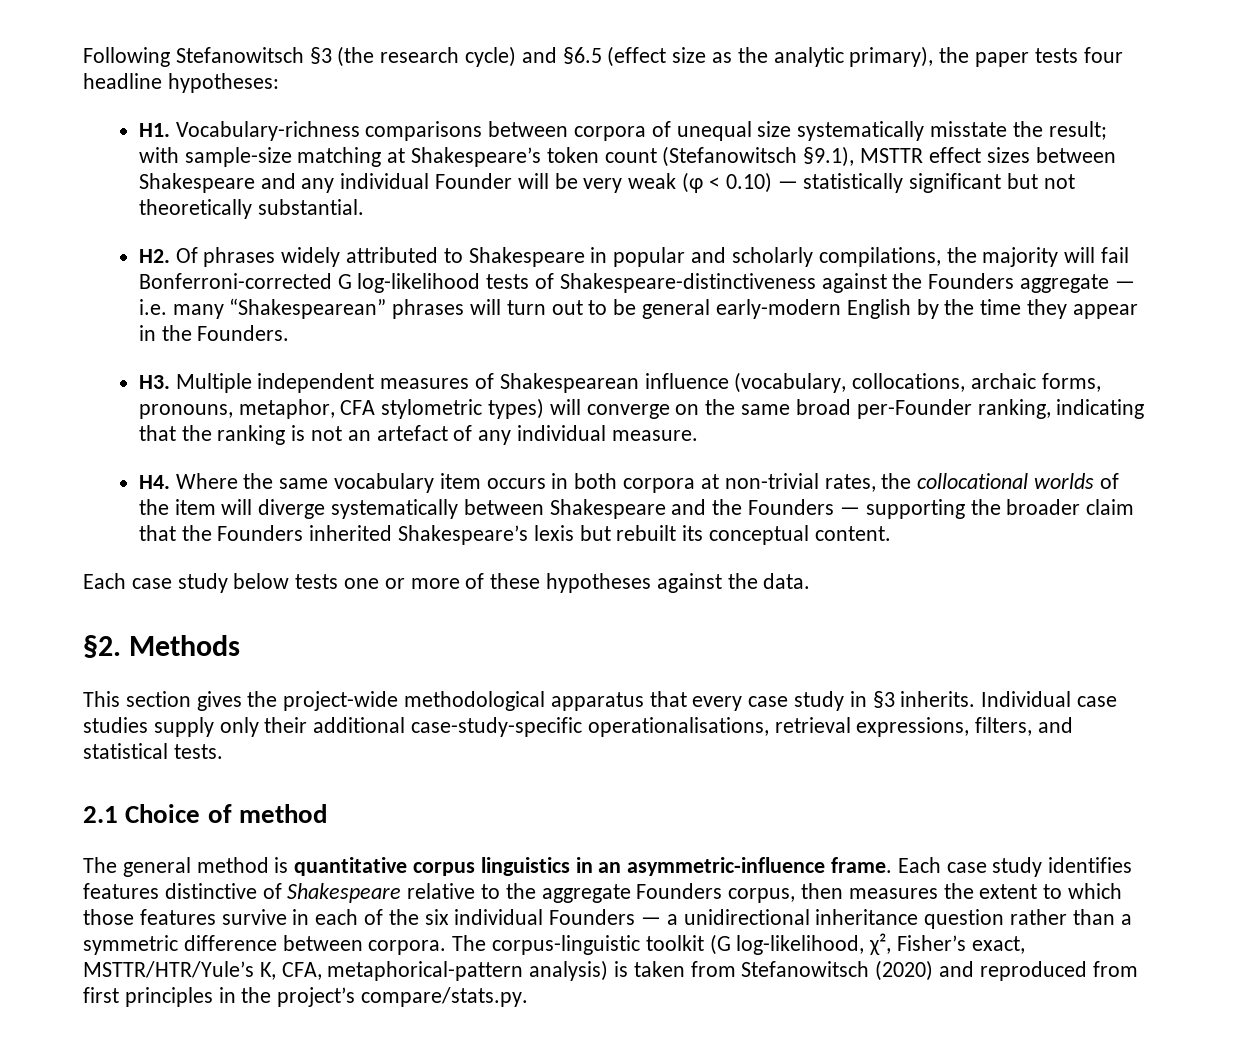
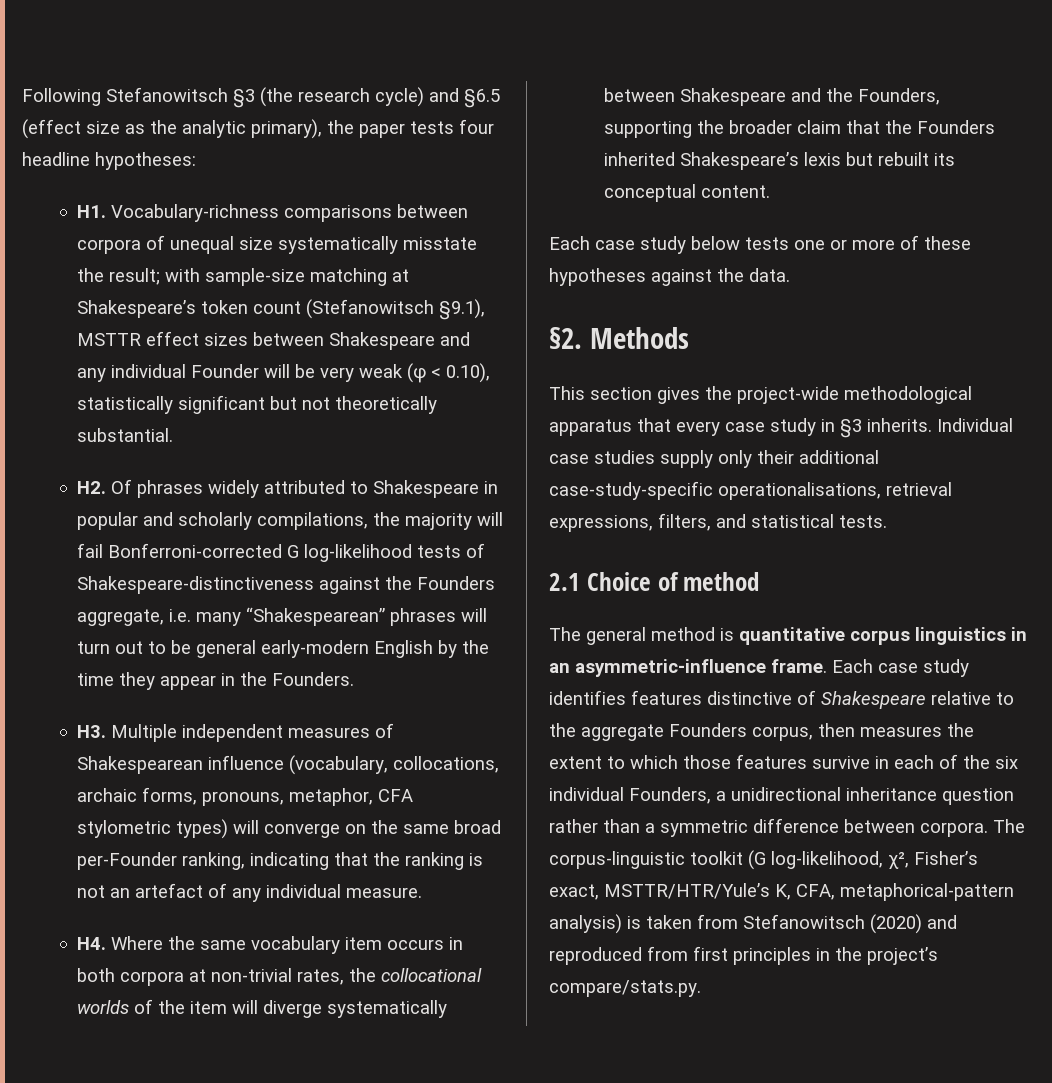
[725,172,798,193] 0.10) — -> [445,363,490,383] 0.10),
[1020,274,1135,293] aggregate — -> [76,609,164,626] aggregate,
[748,499,860,515] Founders — -> [857,88,940,105] Founders,
[549,909,662,925] Founders — -> [629,787,711,804] Founders,

